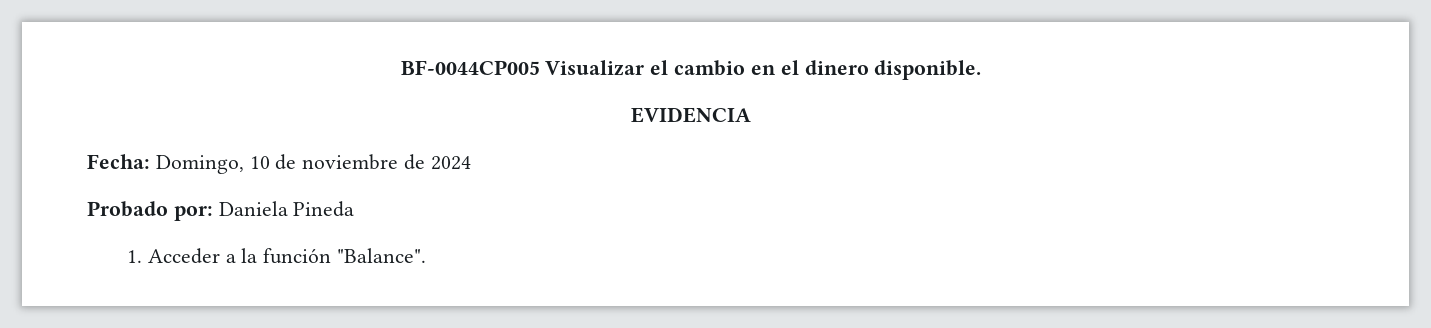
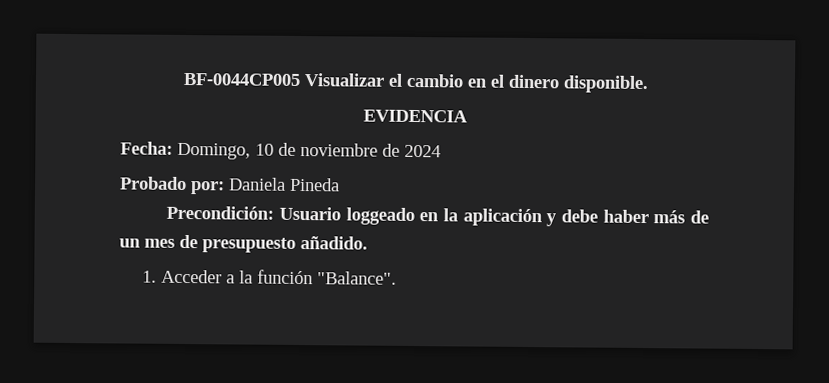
(355, 209) none -> [166,205,709,227] [119,234,368,253] // Precondición: Usuario loggeado en la aplicación y debe haber más de un mes de presupuesto añadido.

